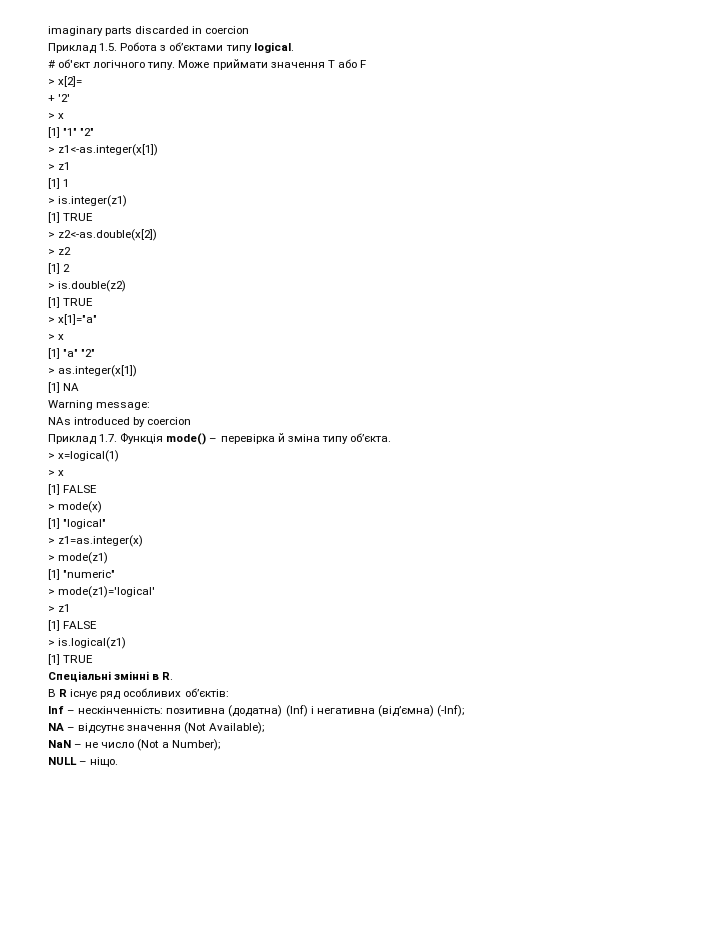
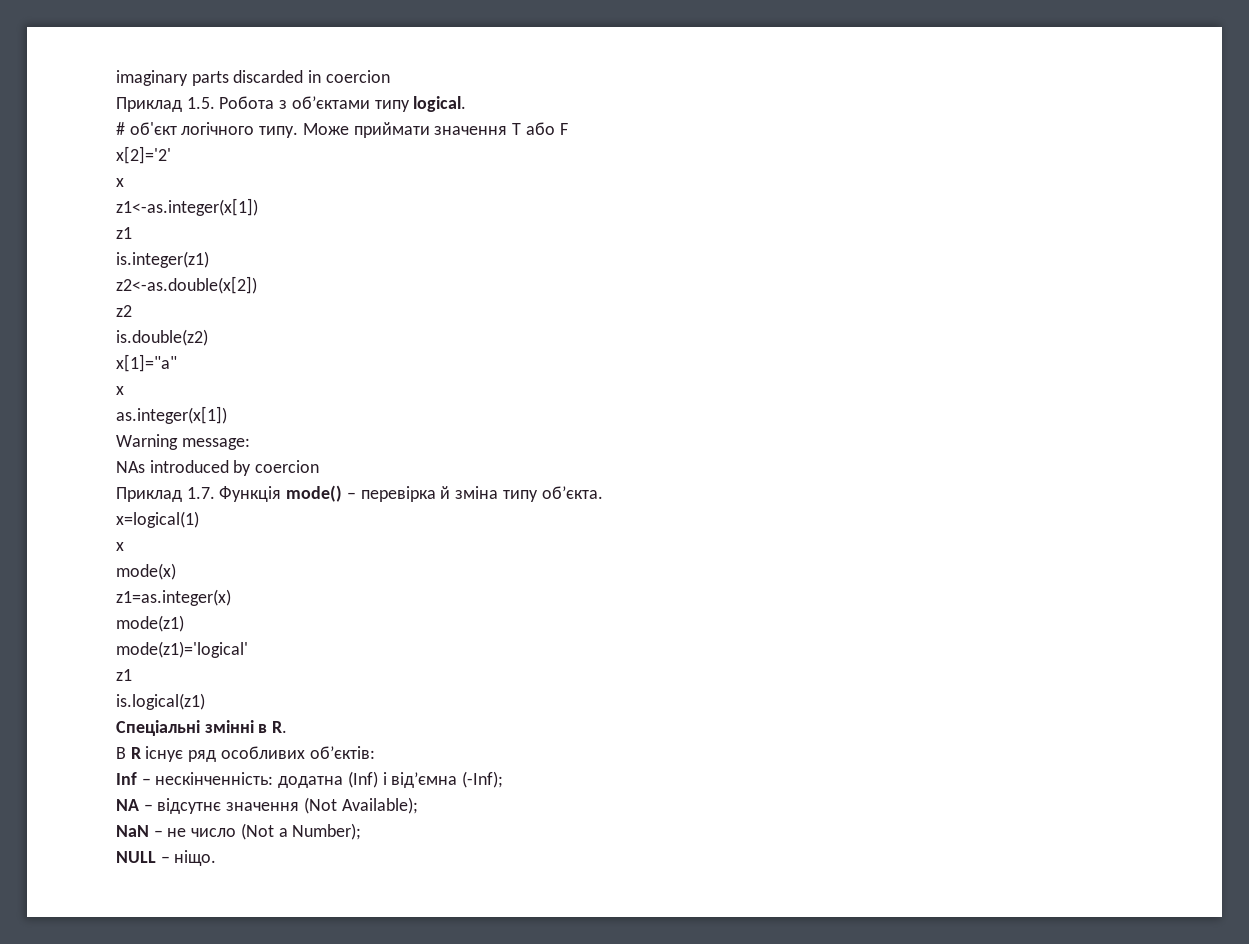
[48,76,83,87] [48,94,71,102] [48,113,65,119] [48,127,95,138] [48,147,55,153] > x[2]= // + '2' // > x // [1] "1" "2" // > -> [116,146,171,164] [116,178,124,187] x[2]='2' // x //
[48,162,71,170] [48,178,70,189] [48,195,128,207] [48,212,94,223] [48,232,55,238] > z1 // [1] 1 // > is.integer(z1) // [1] TRUE // > -> [116,227,132,239] [116,251,209,268] z1 // is.integer(z1) //
[48,249,55,255] > -> (257, 285) none
[48,263,71,274] [48,280,127,292] [48,297,94,308] [48,317,55,323] [1] 2 // > is.double(z2) // [1] TRUE // > -> [116,329,208,346] is.double(z2) //
[48,334,65,340] [48,348,96,359] [48,368,55,374] > x // [1] "a" "2" // > -> [116,386,124,395] x //
[48,382,80,393] // [1] NA -> (227, 415) none
[48,453,55,459] > -> (603, 492) none
[48,470,65,476] [48,484,98,495] [48,501,103,513] [48,518,107,529] [48,538,55,544] > x // [1] FALSE // > mode(x) // [1] "logical" // > -> [116,542,124,551] [116,563,176,580] x // mode(x) //
[48,555,55,561] > -> (231, 597) none
[48,569,116,580] [48,589,55,595] [1] "numeric" // > -> (184, 623) none
[48,604,71,612] [48,620,98,631] [48,640,55,646] > z1 // [1] FALSE // > -> [116,669,132,681] z1 //
[48,654,94,665] // [1] TRUE -> (205, 701) none
[166,705,434,717] позитивна (додатна) (Inf) і негативна (від’ємна) -> [278,771,458,788] додатна (Inf) і від’ємна

